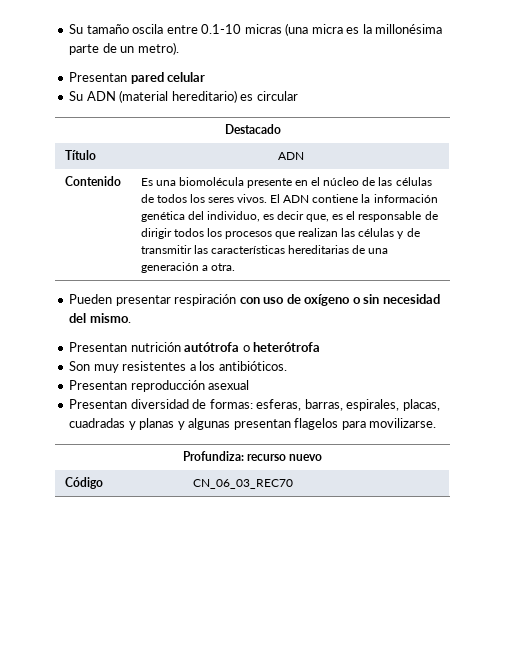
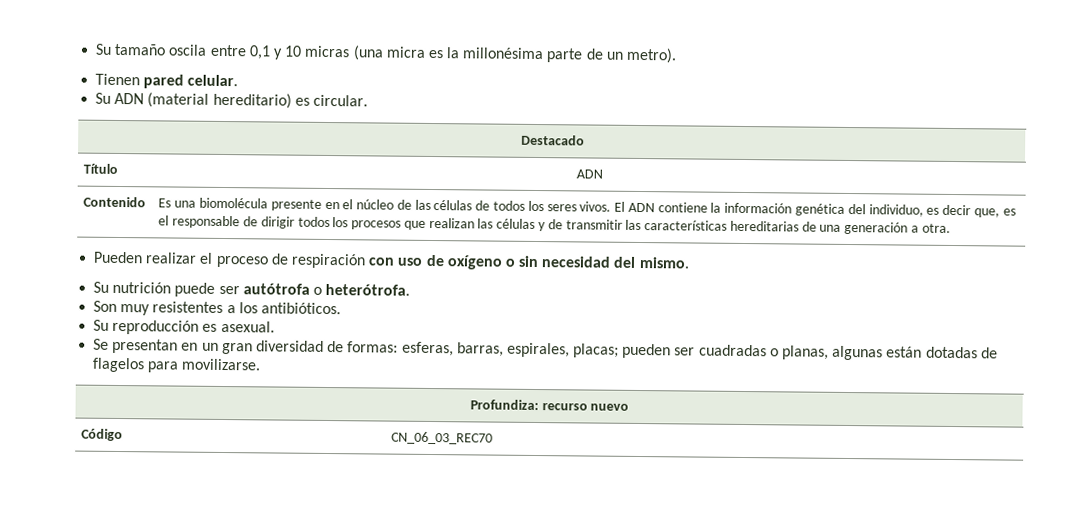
[201,24,242,34] 0.1-10 -> [248,45,303,60] 0,1 y 10
[69,72,206,84] Presentan pared celular -> [95,73,239,89] Tienen pared celular.
[256,91,298,101] circular -> [312,94,368,107] circular.
[115,295,171,306] presentar -> [145,252,289,268] realizar el proceso de
[69,342,181,352] Presentan nutrición -> [93,281,240,297] Su nutrición puede ser
[253,342,321,352] heterótrofa -> [325,283,411,296] heterótrofa.
[69,380,250,392] [69,399,128,409] Presentan reproducción asexual // Presentan -> [93,319,275,335] [93,338,253,355] Su reproducción es asexual. // Se presentan en un gran
[402,399,440,411] [69,418,291,430] placas, cuadradas y planas y algunas presentan -> [573,343,998,361] placas; pueden ser cuadradas o planas, algunas están dotadas de

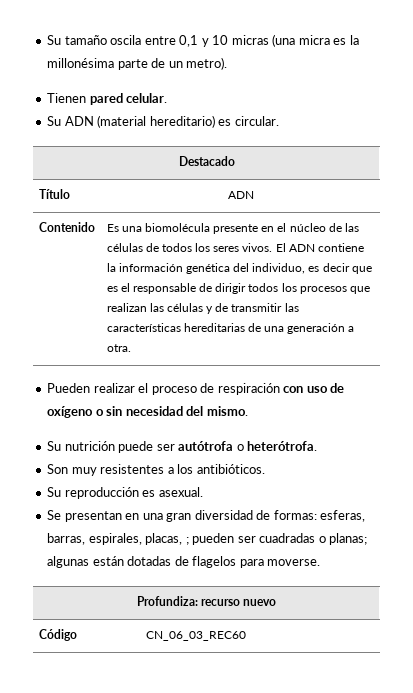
[973,208,1000,218] que, -> [351,266,372,274] que
[201,342,219,351] un -> [142,513,163,520] una
[573,343,620,358] placas; -> [145,533,189,545] placas, ;
[782,345,830,360] planas, -> [329,533,368,545] planas;
[181,358,262,371] movilizarse. -> [267,559,321,566] moverse.
[391,431,494,445] CN_06_03_REC70 -> [145,631,246,641] CN_06_03_REC60

